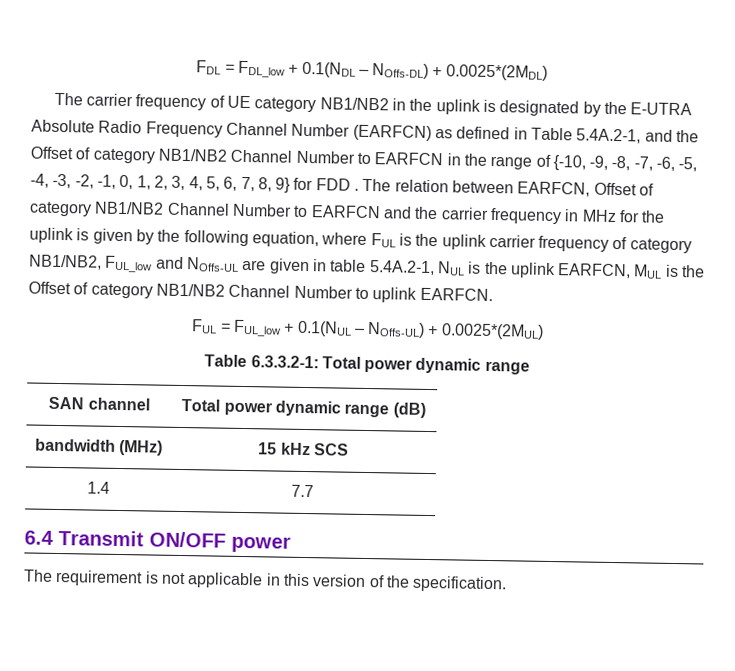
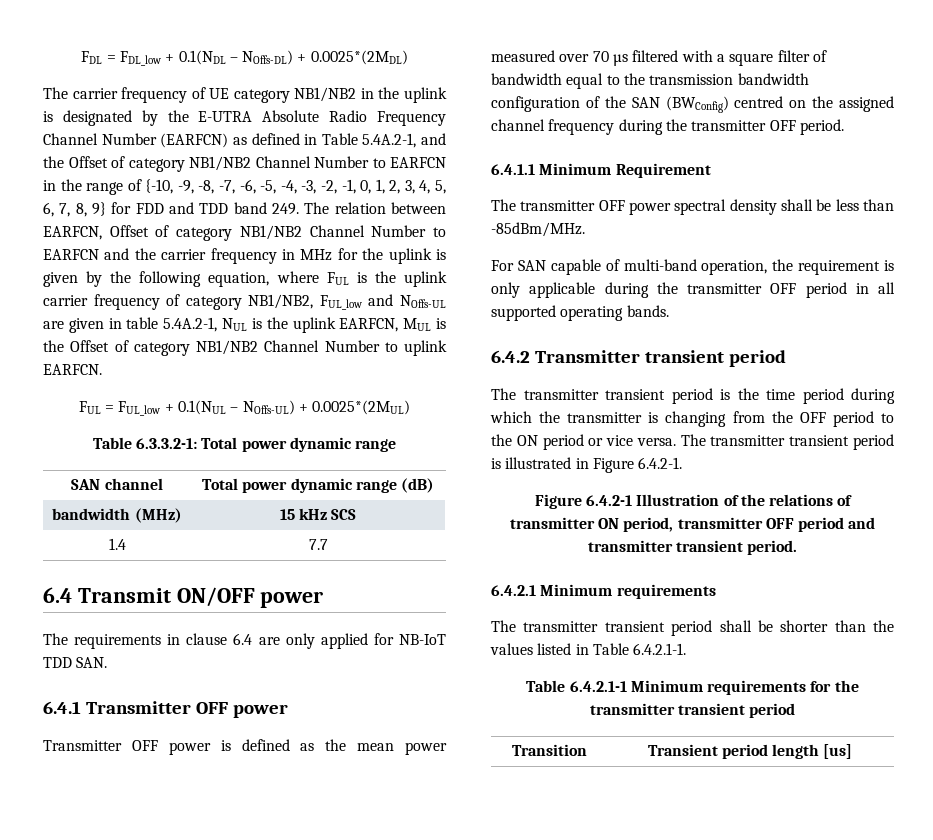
[354,188,360,191] . -> [169,202,299,215] and TDD band 249.
[55,569,508,593] requirement is not applicable in this version of the specification. -> [74,633,446,649] [43,657,108,668] [43,701,288,718] [43,739,447,755] [491,50,827,66] [491,73,809,89] [491,96,894,113] [491,119,844,135] [491,163,711,178] [491,199,894,215] [491,222,585,237] [491,259,894,275] [491,282,895,298] [491,305,669,321] [491,350,786,367] [491,388,895,404] [490,411,894,427] [491,434,894,450] [491,457,683,473] [534,494,853,509] [509,517,876,532] [587,540,798,555] [491,584,716,599] [491,620,894,636] [490,643,687,655] [526,680,859,695] [589,703,796,718] [511,744,587,756] [647,744,853,759] requirements in clause 6.4 are only applied for NB-IoT TDD SAN. // 6.4.1 Transmitter OFF power // Transmitter OFF power is defined as the mean power measured over 70 µs filtered with a square filter of bandwidth equal to the transmission bandwidth configuration of the SAN (BWConfig) centred on the assigned channel frequency during the transmitter OFF period. // 6.4.1.1 Minimum Requirement // The transmitter OFF power spectral density shall be less than -85dBm/MHz. // For SAN capable of multi-band operation, the requirement is only applicable during the transmitter OFF period in all supported operating bands. // 6.4.2 Transmitter transient period // The transmitter transient period is the time period during which the transmitter is changing from the OFF period to the ON period or vice versa. The transmitter transient period is illustrated in Figure 6.4.2-1. // Figure 6.4.2-1 Illustration of the relations of transmitter ON period, transmitter OFF period and transmitter transient period. // 6.4.2.1 Minimum requirements // The transmitter transient period shall be shorter than the values listed in Table 6.4.2.1-1. // Table 6.4.2.1-1 Minimum requirements for the transmitter transient period // Transition | Transient period length [us]

